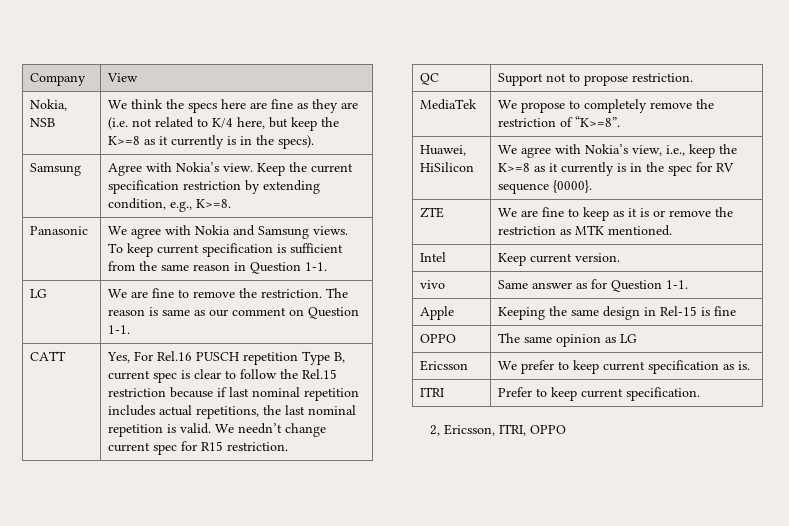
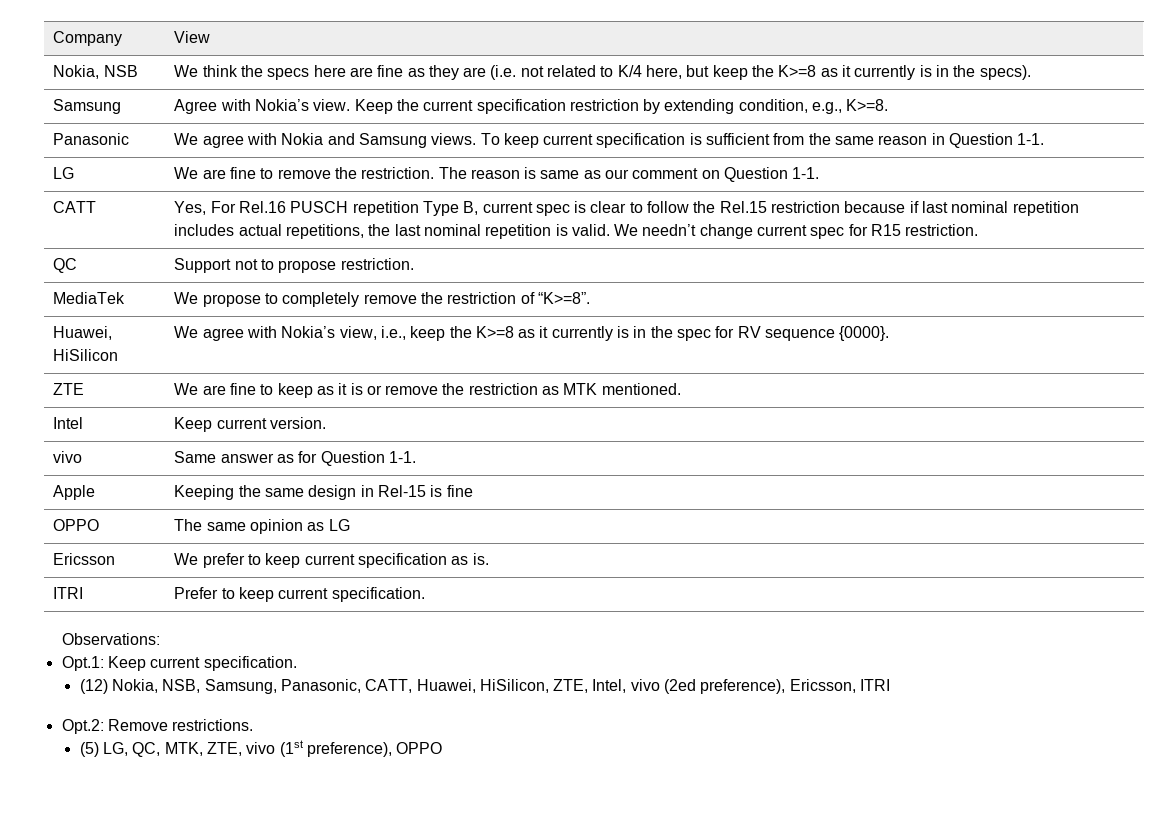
[429,424,526,436] 2, Ericsson, ITRI, -> [61,633,160,645] [61,656,297,671] [79,679,891,694] [61,719,254,734] [79,740,392,757] Observations: // Opt.1: Keep current specification. // (12) Nokia, NSB, Samsung, Panasonic, CATT, Huawei, HiSilicon, ZTE, Intel, vivo (2ed preference), Ericsson, ITRI // Opt.2: Remove restrictions. // (5) LG, QC, MTK, ZTE, vivo (1st preference),

